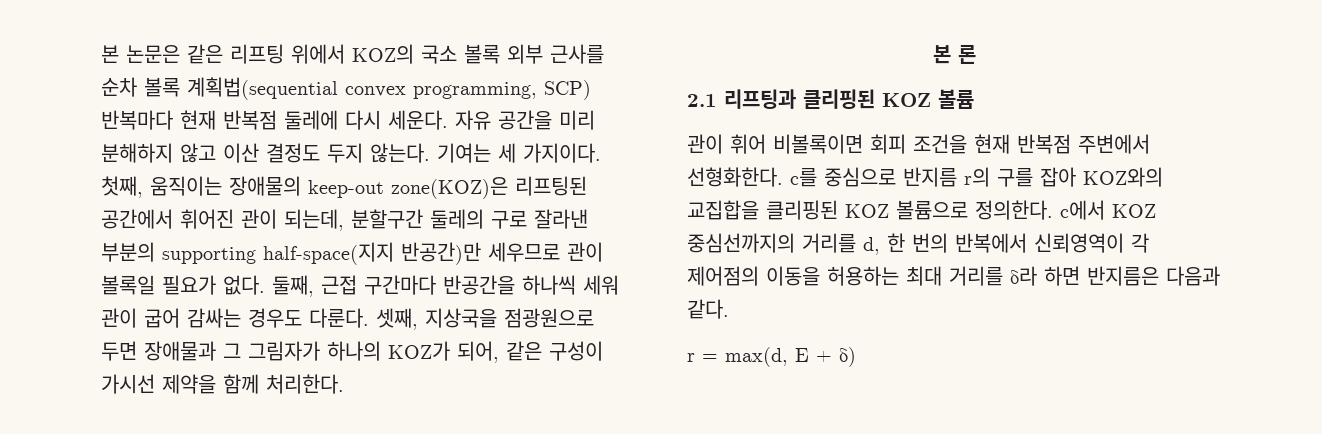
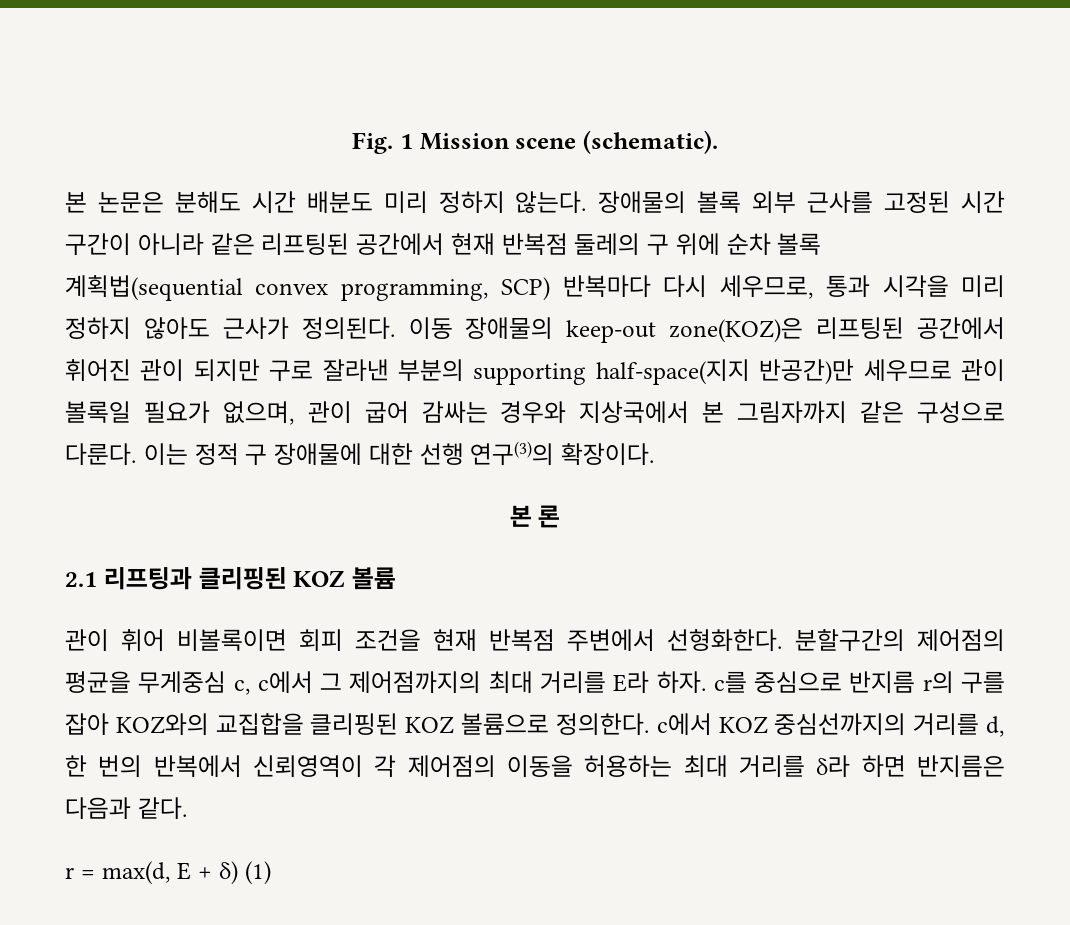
[101,44,604,64] 본 논문은 같은 리프팅 위에서 KOZ의 국소 볼록 외부 근사를 -> [352,130,718,154] [65,191,1005,214] [65,233,720,256] Fig. 1 Mission scene (schematic). // 본 논문은 분해도 시간 배분도 미리 정하지 않는다. 장애물의 볼록 외부 근사를 고정된 시간 구간이 아니라 같은 리프팅된 공간에서 현재 반복점 둘레의 구 위에
[180,110,595,130] [101,143,601,163] [101,176,222,198] 현재 반복점 둘레에 다시 세운다. 자유 공간을 미리 분해하지 않고 이산 결정도 두지 않는다. 기여는 세 가지이다. 첫째, 움직이는 -> [663,275,1006,299] [65,317,453,340] 다시 세우므로, 통과 시각을 미리 정하지 않아도 근사가 정의된다. 이동
[284,209,484,231] 되는데, 분할구간 둘레의 -> [193,359,260,382] 되지만
[223,275,619,297] [101,308,594,330] [101,341,603,363] [101,374,344,394] 없다. 둘째, 근접 구간마다 반공간을 하나씩 세워 관이 굽어 감싸는 경우도 다룬다. 셋째, 지상국을 점광원으로 두면 장애물과 그 그림자가 하나의 KOZ가 되어, 같은 구성이 가시선 제약을 함께 처리한다. -> [222,401,1005,425] [65,441,655,466] 없으며, 관이 굽어 감싸는 경우와 지상국에서 본 그림자까지 같은 구성으로 다룬다. 이는 정적 구 장애물에 대한 선행 연구(3)의 확장이다.
(783, 177) none -> [795,629,1005,652] [65,671,707,695] 분할구간의 제어점의 평균을 무게중심 c, c에서 그 제어점까지의 최대 거리를 E라 하자.
(856, 357) none -> [244,861,271,885] (1)

